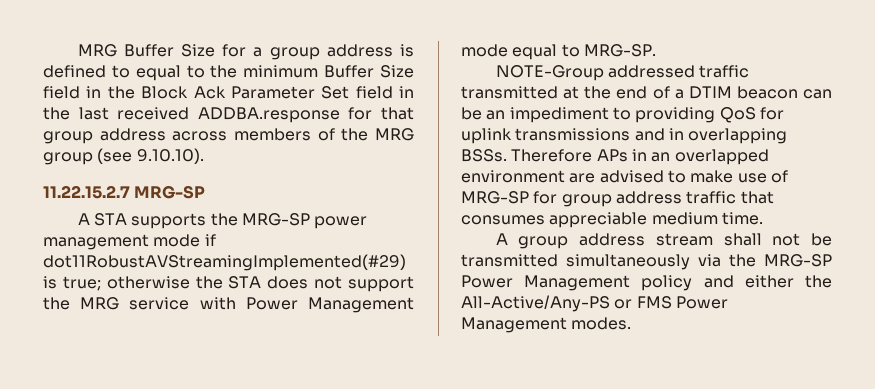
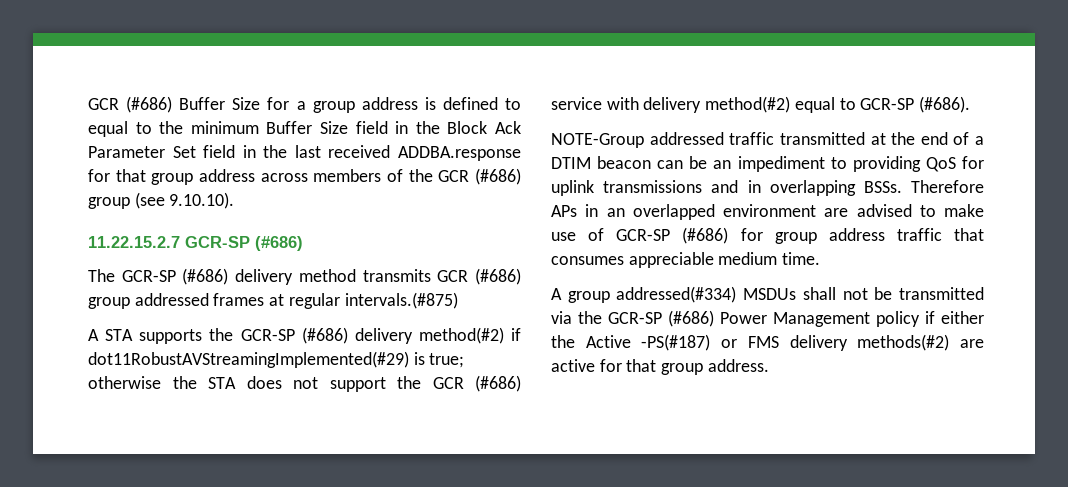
[77,44,117,57] MRG -> [88,96,173,113] GCR (#686)
[375,128,415,141] MRG -> [438,168,521,185] GCR (#686)
[134,185,206,199] MRG-SP -> [185,236,303,251] [88,268,521,285] [88,292,458,309] GCR-SP (#686) // The GCR-SP (#686) delivery method transmits GCR (#686) group addressed frames at regular intervals.(#875)
[241,213,368,229] [43,234,201,250] MRG-SP power management mode -> [240,327,504,344] GCR-SP (#686) delivery method(#2)
[80,297,415,313] [461,44,656,60] MRG service with Power Management mode equal to MRG-SP. -> [432,375,521,392] [551,96,971,113] GCR (#686) service with delivery method(#2) equal to GCR-SP (#686).
[461,191,529,204] MRG-SP -> [616,227,729,244] GCR-SP (#686)
[579,233,713,246] address stream -> [616,286,797,303] addressed(#334) MSDUs
[566,254,690,270] simultaneously -> (984, 293) none
[764,254,832,267] MRG-SP -> [608,310,714,327] GCR-SP (#686)
[703,275,734,288] and -> [925,311,935,324] if
[461,295,728,312] [461,317,632,333] All-Active/Any-PS or FMS Power Management modes. -> [585,334,984,351] [551,359,769,375] Active -PS(#187) or FMS delivery methods(#2) are active for that group address.

